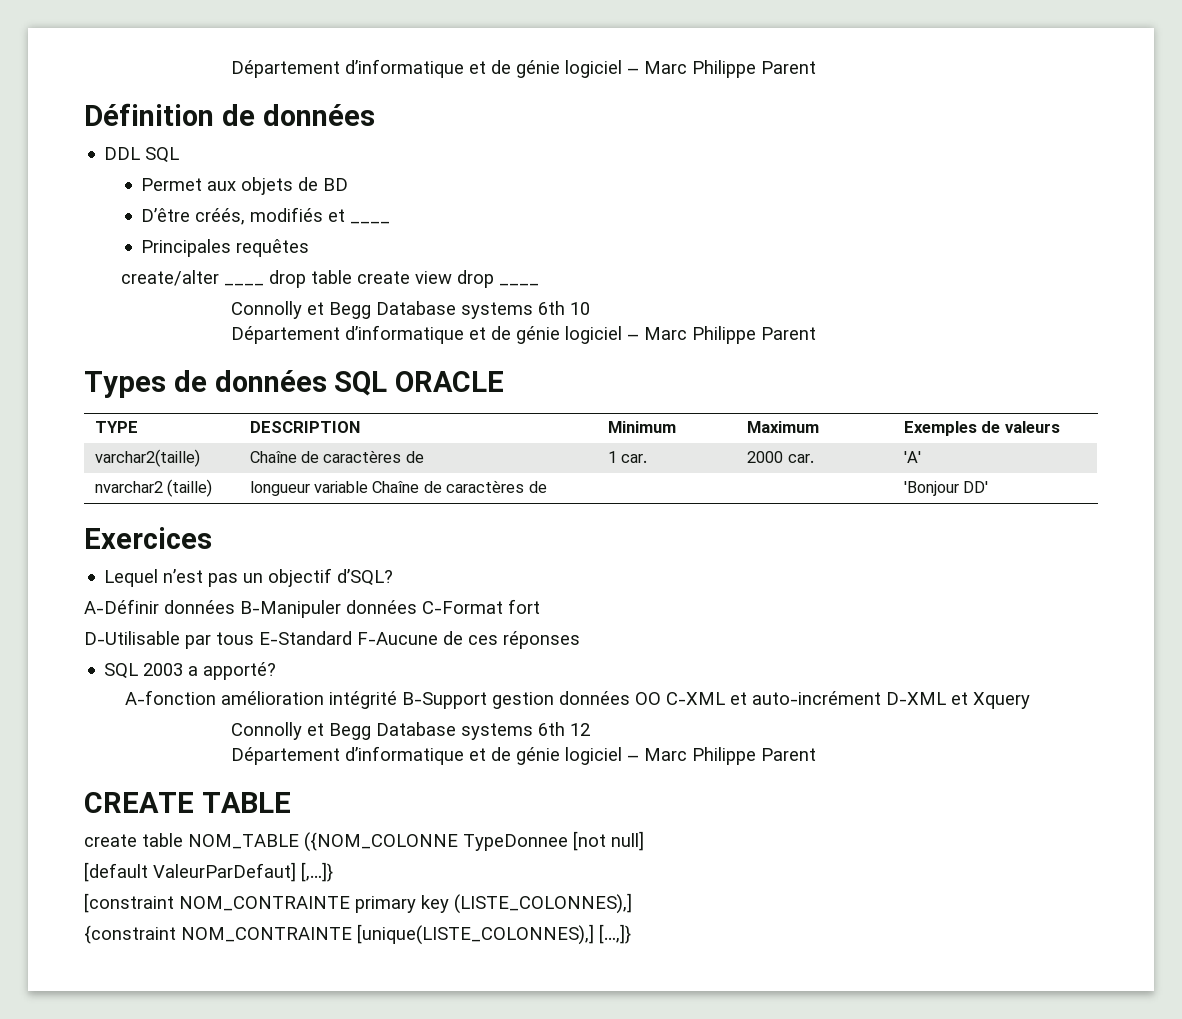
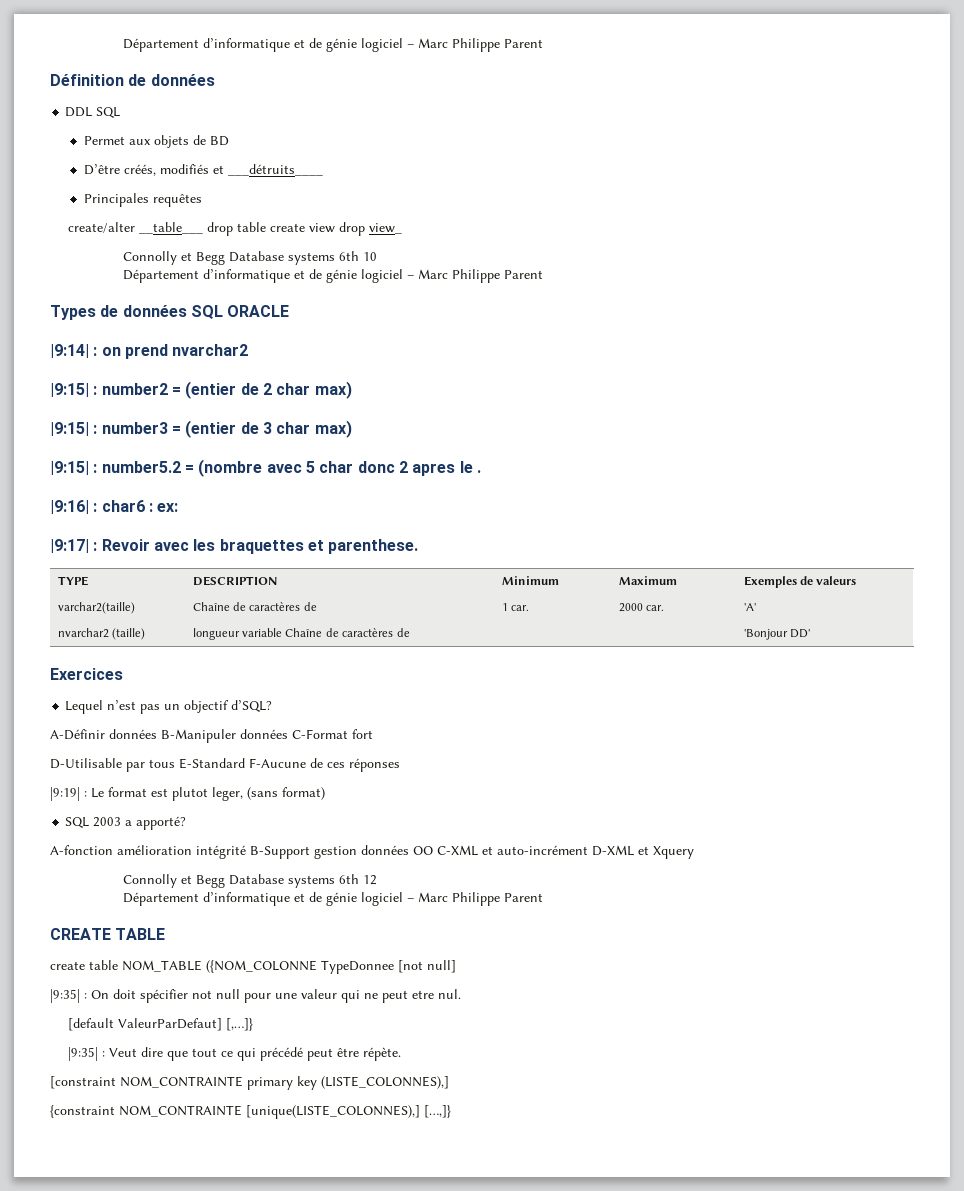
[350,221,391,224] ____ -> [227,164,323,176] ___détruits____
[223,283,264,286] ____ -> [139,222,204,234] __table___
[498,283,539,286] ____ -> [369,223,403,234] view_
(505, 381) none -> [50,344,249,359] [50,381,352,399] [50,420,352,438] [50,459,481,477] [50,500,179,514] [50,539,419,554] // |9:14| : on prend nvarchar2 // |9:15| : number2 = (entier de 2 char max) // |9:15| : number3 = (entier de 3 char max) // |9:15| : number5.2 = (nombre avec 5 char donc 2 apres le . // |9:16| : char6 : ex: // |9:17| : Revoir avec les braquettes et parenthese.
(580, 640) none -> [50,787,325,801] // |9:19| : Le format est plutot leger, (sans format)
[84,862,333,882] [default ValeurParDefaut] [,…]} -> [50,989,461,1003] [68,1018,254,1031] [68,1047,402,1061] |9:35| : On doit spécifier not null pour une valeur qui ne peut etre nul. // [default ValeurParDefaut] [,…]} // |9:35| : Veut dire que tout ce qui précédé peut être répète.

